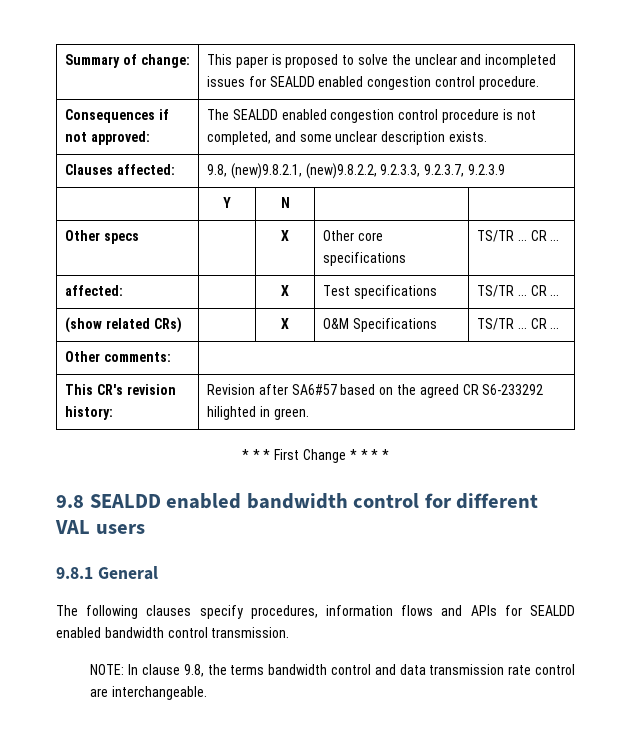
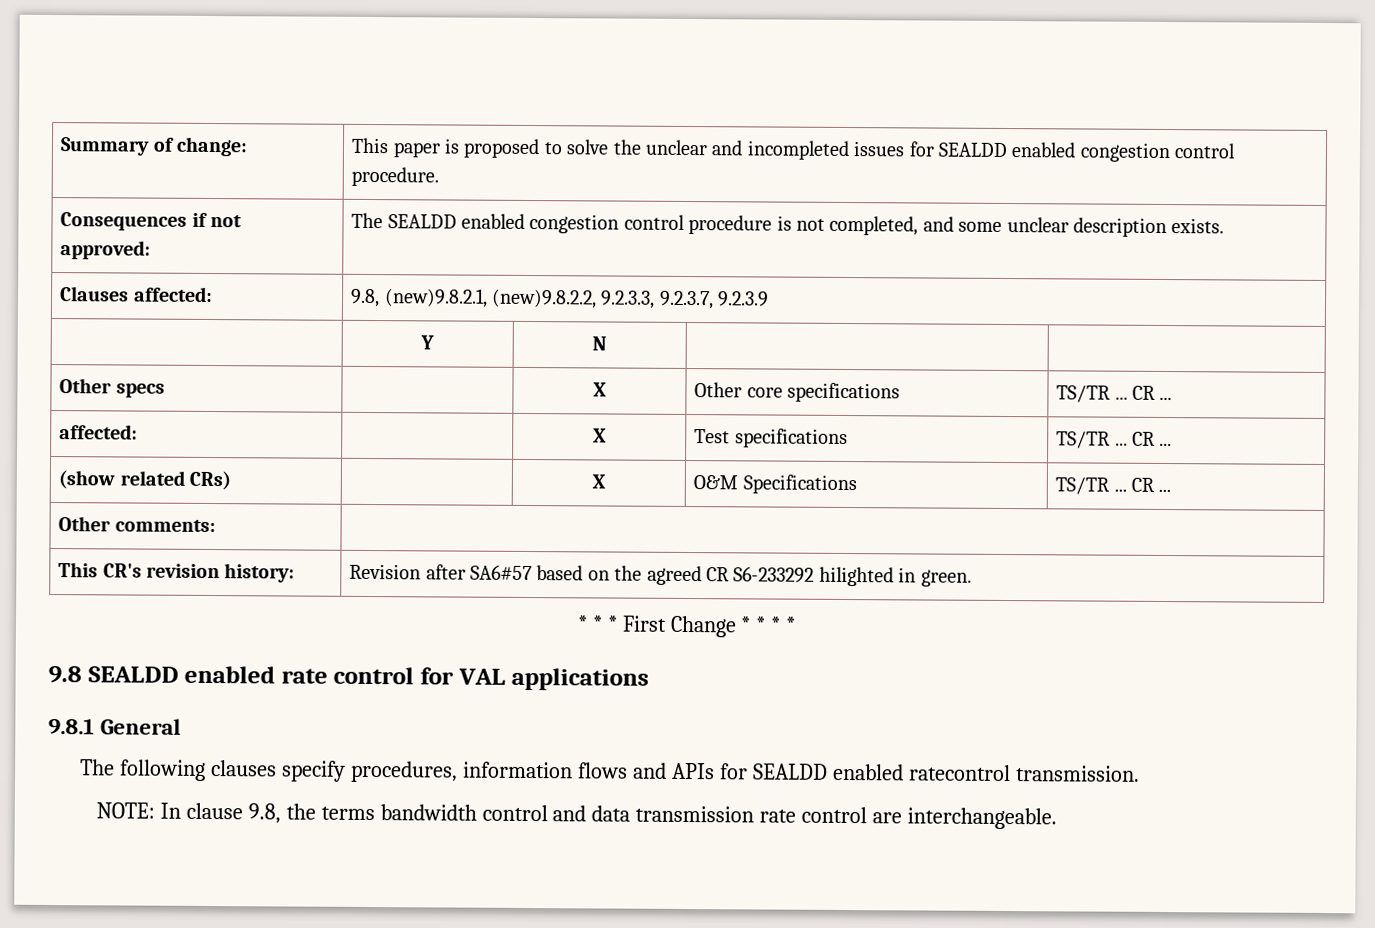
[246,493,348,509] bandwidth -> [280,668,328,684] rate
[456,493,539,509] [55,520,145,534] different VAL users -> [457,667,650,691] VAL applications
[104,627,208,638] bandwidth control -> [908,764,1011,782] ratecontrol

